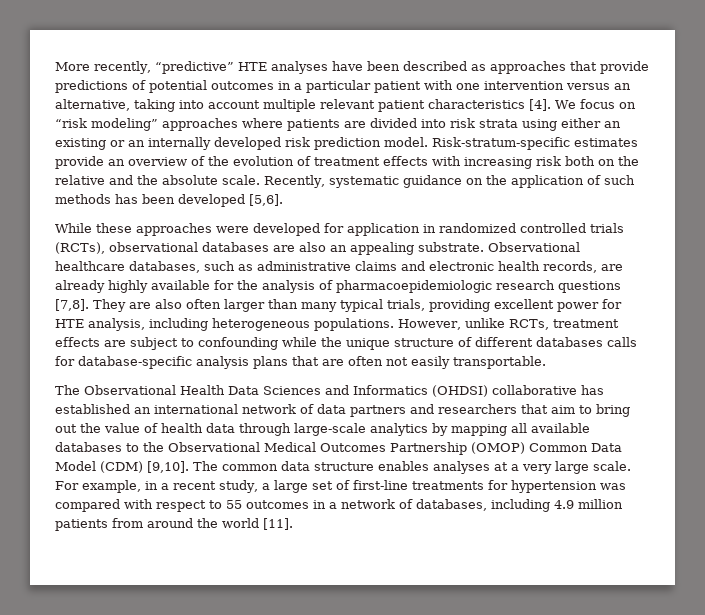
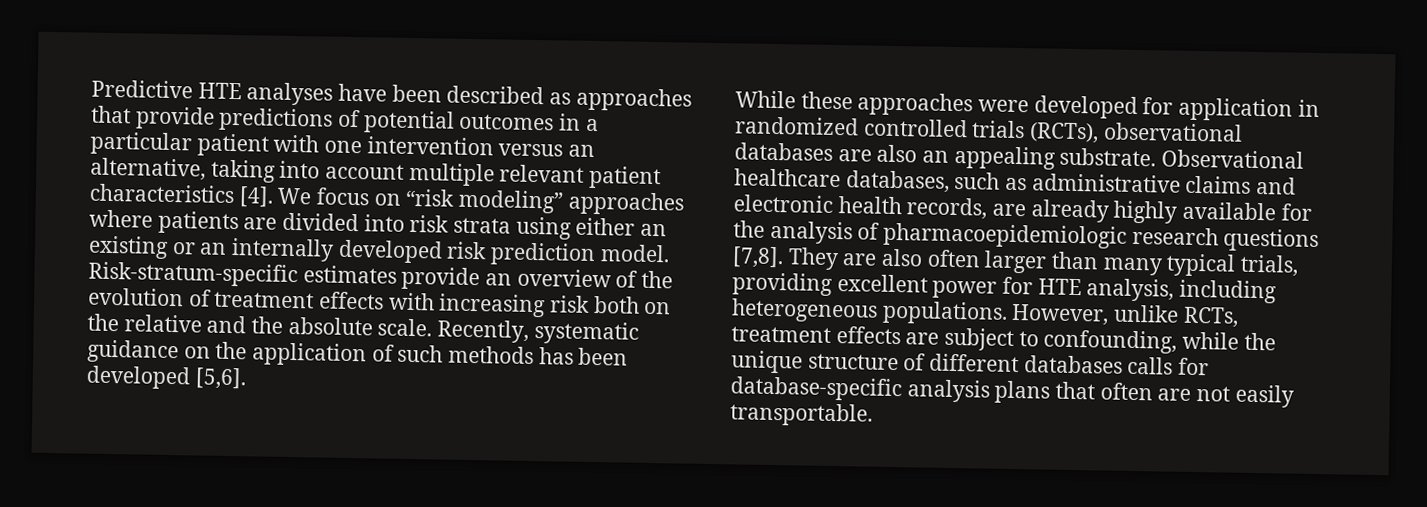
[55,61,234,74] More recently, “predictive” -> [91,79,193,99] Predictive
[198,337,278,350] confounding -> [1043,329,1178,354] confounding,
[322,356,383,366] are often -> [1099,382,1192,401] often are
[55,385,604,397] [55,404,630,417] [55,423,590,436] [55,442,622,455] [55,461,631,474] [55,480,626,493] [55,499,623,512] [55,518,293,531] // The Observational Health Data Sciences and Informatics (OHDSI) collaborative has established an international network of data partners and researchers that aim to bring out the value of health data through large-scale analytics by mapping all available databases to the Observational Medical Outcomes Partnership (OMOP) Common Data Model (CDM) [9,10]. The common data structure enables analyses at a very large scale. For example, in a recent study, a large set of first-line treatments for hypertension was compared with respect to 55 outcomes in a network of databases, including 4.9 million patients from around the world [11]. -> (873, 414) none

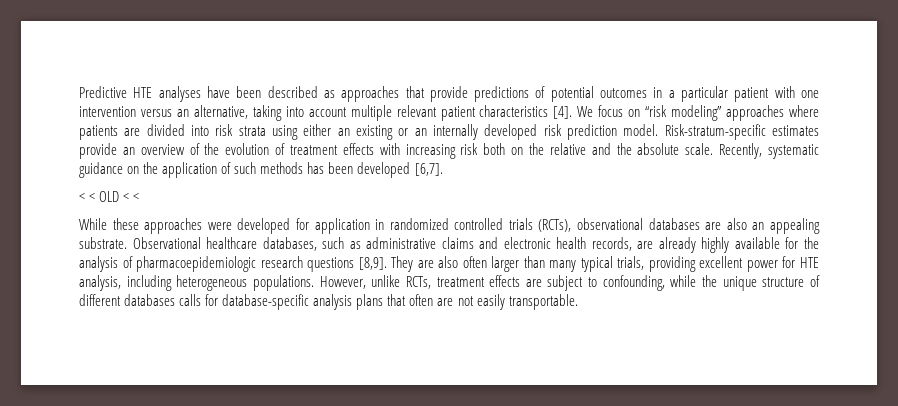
[194,367,247,390] [5,6]. -> [414,163,443,176] [79,191,140,202] [6,7]. // < < OLD < <
[732,246,784,269] [7,8]. -> [358,257,387,270] [8,9].

